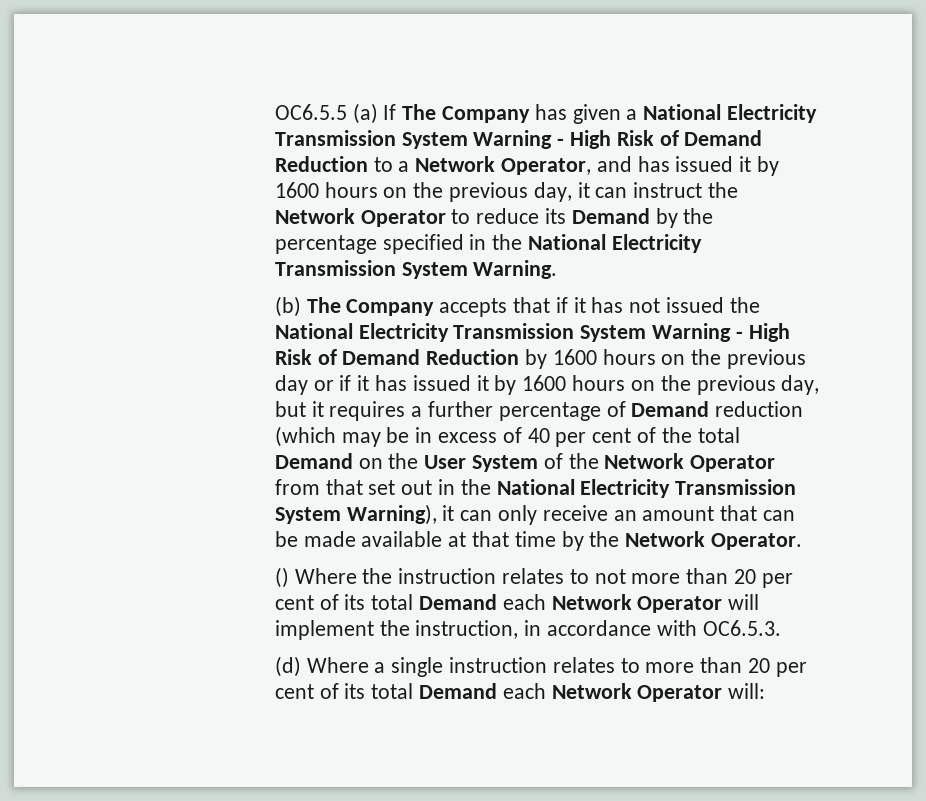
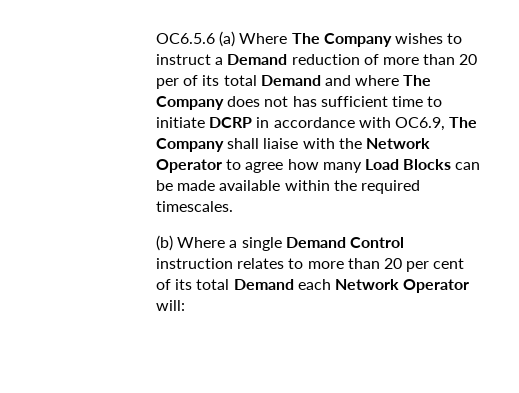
[274,103,818,124] [274,130,763,149] [274,156,780,176] [274,182,739,202] [274,208,714,228] [274,234,702,254] [274,260,558,279] [274,296,760,317] [274,323,790,342] [274,349,807,369] [274,375,820,395] [274,401,804,421] [274,426,740,447] [274,453,776,472] [274,479,797,498] [274,504,796,525] [274,531,803,551] [274,567,793,588] [274,594,760,613] [274,620,781,640] [274,656,301,677] OC6.5.5 (a) If The Company has given a National Electricity Transmission System Warning - High Risk of Demand Reduction to a Network Operator, and has issued it by 1600 hours on the previous day, it can instruct the Network Operator to reduce its Demand by the percentage specified in the National Electricity Transmission System Warning. // (b) The Company accepts that if it has not issued the National Electricity Transmission System Warning - High Risk of Demand Reduction by 1600 hours on the previous day or if it has issued it by 1600 hours on the previous day, but it requires a further percentage of Demand reduction (which may be in excess of 40 per cent of the total Demand on the User System of the Network Operator from that set out in the National Electricity Transmission System Warning), it can only receive an amount that can be made available at that time by the Network Operator. // () Where the instruction relates to not more than 20 per cent of its total Demand each Network Operator will implement the instruction, in accordance with OC6.5.3. // (d) -> [156,31,463,47] [156,54,478,65] [156,75,432,89] [156,96,443,110] [156,117,478,131] [156,138,430,152] [156,159,481,173] [156,180,420,194] [156,201,234,212] [156,235,174,251] OC6.5.6 (a) Where The Company wishes to instruct a Demand reduction of more than 20 per of its total Demand and where The Company does not has sufficient time to initiate DCRP in accordance with OC6.9, The Company shall liaise with the Network Operator to agree how many Load Blocks can be made available within the required timescales. // (b)
(444, 667) none -> [285,237,404,248] Demand Control

